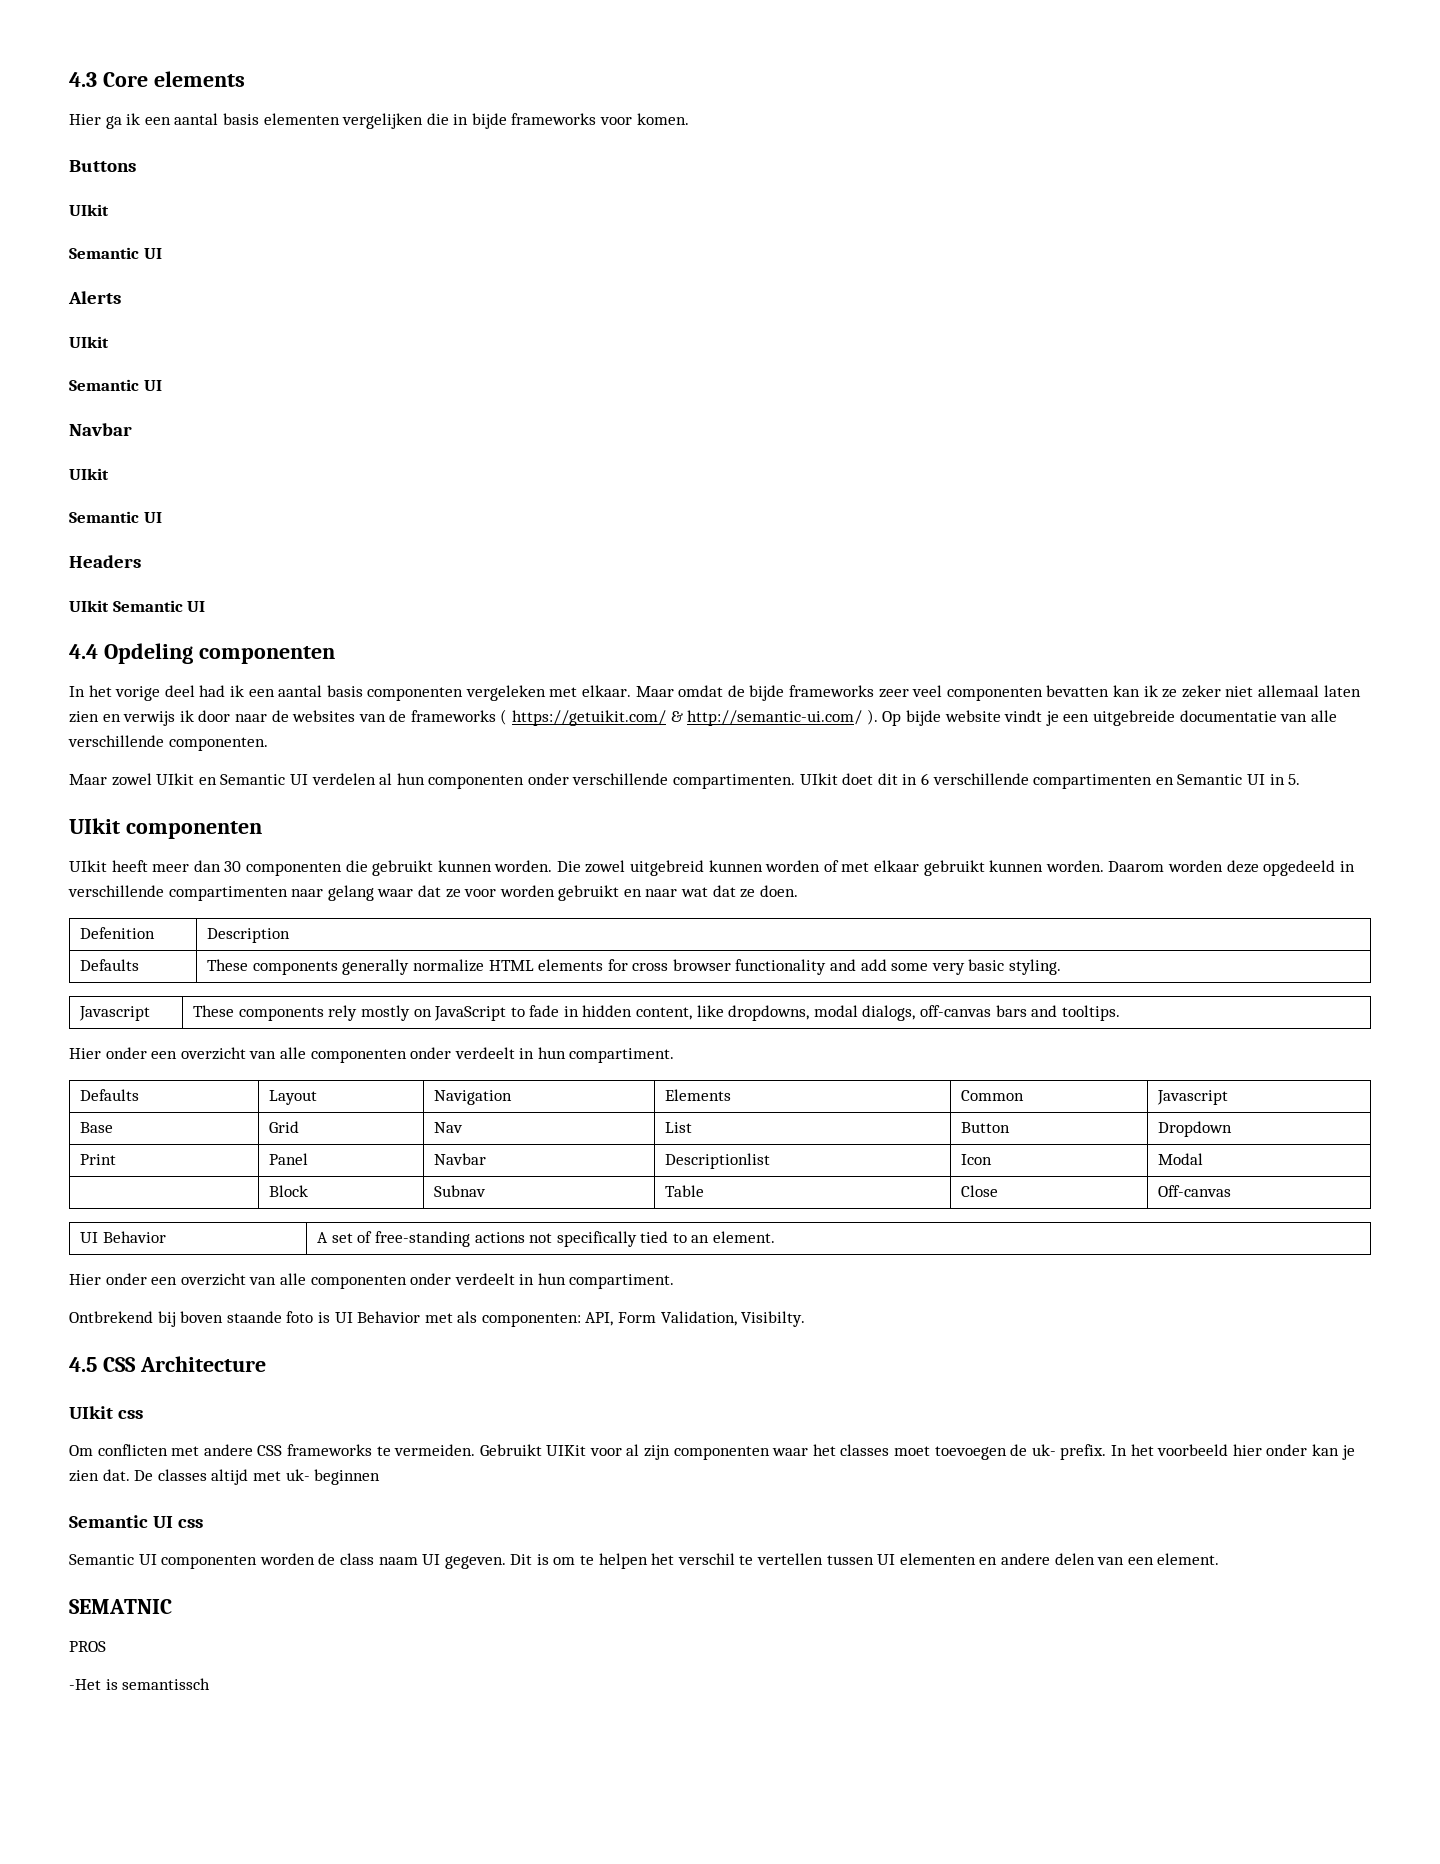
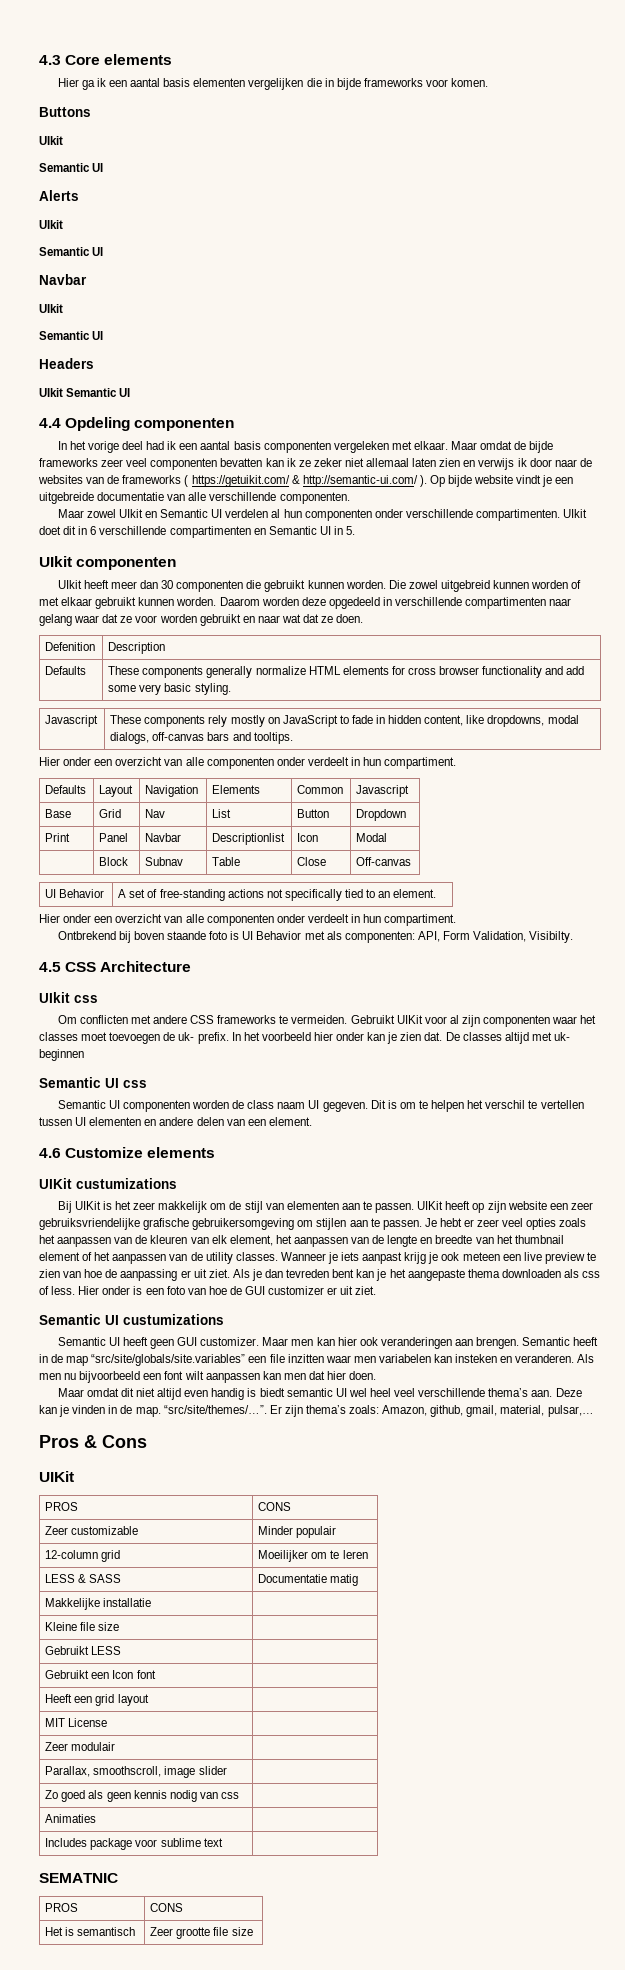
(1220, 1559) none -> [39,1147,216,1158] [39,1178,177,1189] [57,1201,593,1213] [39,1218,587,1230] [39,1235,564,1247] [39,1252,596,1264] [39,1269,601,1281] [39,1286,377,1295] [39,1314,224,1325] [57,1337,599,1349] [39,1354,595,1366] [39,1371,377,1383] [57,1388,582,1400] [39,1405,594,1417] [39,1435,147,1448] [39,1471,74,1482] [45,1502,79,1511] [258,1502,292,1511] [45,1526,139,1535] [258,1526,337,1538] [45,1550,121,1562] [258,1550,368,1562] [45,1574,122,1583] [258,1574,359,1586] [45,1598,152,1610] [45,1622,120,1631] [45,1646,122,1655] [45,1670,156,1679] [45,1694,149,1706] [45,1718,108,1727] [45,1742,116,1751] [45,1766,227,1778] [45,1790,239,1802] [45,1814,97,1823] [45,1838,223,1850] // 4.6 Customize elements // UIKit custumizations // Bij UIKit is het zeer makkelijk om de stijl van elementen aan te passen. UIKit heeft op zijn website een zeer gebruiksvriendelijke grafische gebruikersomgeving om stijlen aan te passen. Je hebt er zeer veel opties zoals het aanpassen van de kleuren van elk element, het aanpassen van de lengte en breedte van het thumbnail element of het aanpassen van de utility classes. Wanneer je iets aanpast krijg je ook meteen een live preview te zien van hoe de aanpassing er uit ziet. Als je dan tevreden bent kan je het aangepaste thema downloaden als css of less. Hier onder is een foto van hoe de GUI customizer er uit ziet. // Semantic UI custumizations // Semantic UI heeft geen GUI customizer. Maar men kan hier ook veranderingen aan brengen. Semantic heeft in de map “src/site/globals/site.variables” een file inzitten waar men variabelen kan insteken en veranderen. Als men nu bijvoorbeeld een font wilt aanpassen kan men dat hier doen. // Maar omdat dit niet altijd even handig is biedt semantic UI wel heel veel verschillende thema’s aan. Deze kan je vinden in de map. “src/site/themes/…”. Er zijn thema’s zoals: Amazon, github, gmail, material, pulsar,… // Pros & Cons // UIKit // PROS | CONS // Zeer customizable | Minder populair // 12-column grid | Moeilijker om te leren // LESS & SASS | Documentatie matig // Makkelijke installatie | // Kleine file size | // Gebruikt LESS | // Gebruikt een Icon font | // Heeft een grid layout | // MIT License | // Zeer modulair | // Parallax, smoothscroll, image slider | // Zo goed als geen kennis nodig van css | // Animaties | // Includes package voor sublime text |
[69,1641,106,1652] [69,1678,211,1690] // PROS // -Het is semantissch -> [45,1903,79,1912] [150,1903,184,1912] [45,1927,136,1936] [150,1927,253,1939] // PROS | CONS // Het is semantisch | Zeer grootte file size

